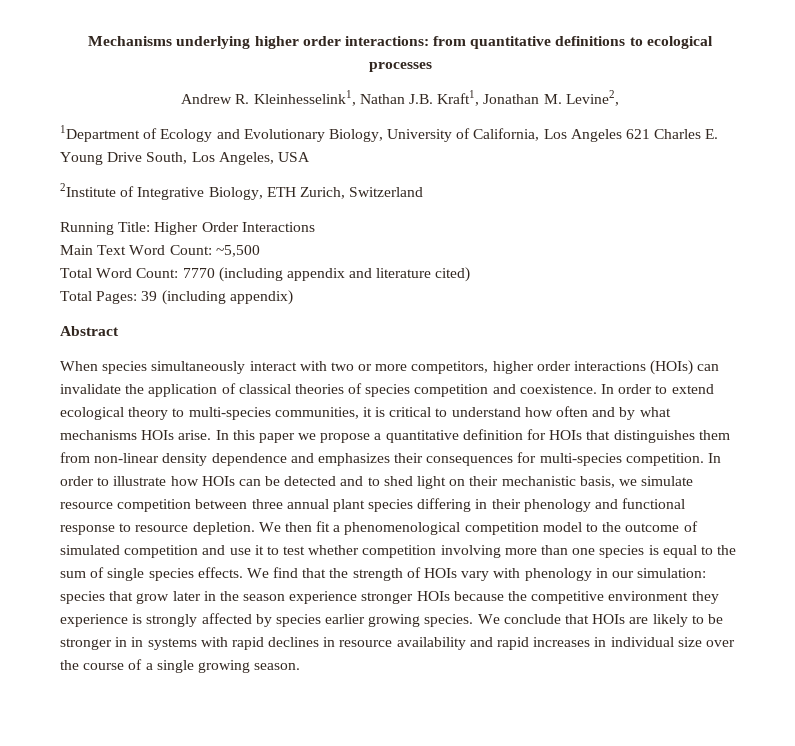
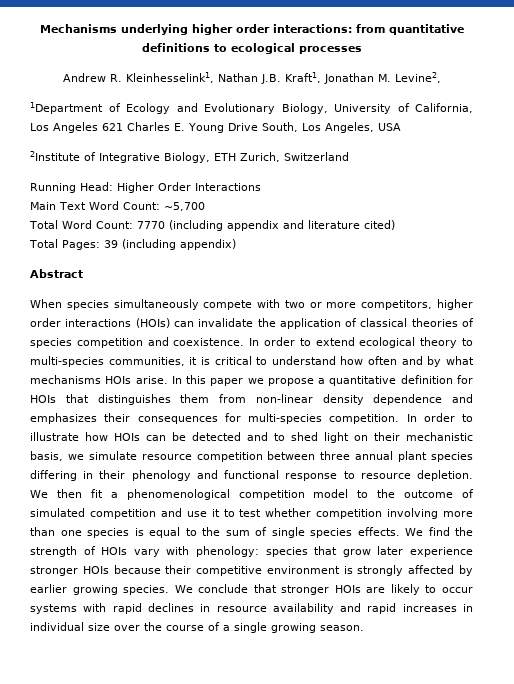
[118,222,151,232] Title: -> [80,182,113,191] Head:
[215,245,260,257] ~5,500 -> [163,202,205,211] ~5,700
[249,361,297,371] interact -> [203,300,253,310] compete
[302,568,327,578] that -> (450, 531) none
[524,568,707,581] phenology in our simulation: -> [195,546,259,557] phenology:
[203,591,286,601] in the season -> (404, 550) none
[508,591,528,601] the -> [165,565,192,574] their
[691,591,719,604] [60,614,128,627] they experience -> (340, 570) none
[275,614,321,627] species -> (473, 570) none
(590, 619) none -> [281,585,330,595] stronger
[707,614,723,624] [60,637,144,650] be stronger in in -> [442,587,474,593] occur

